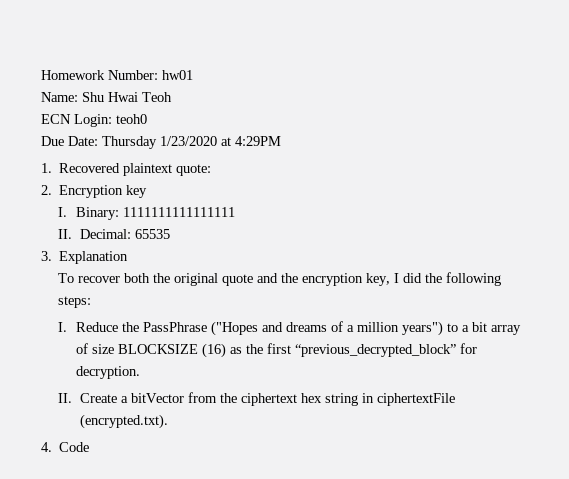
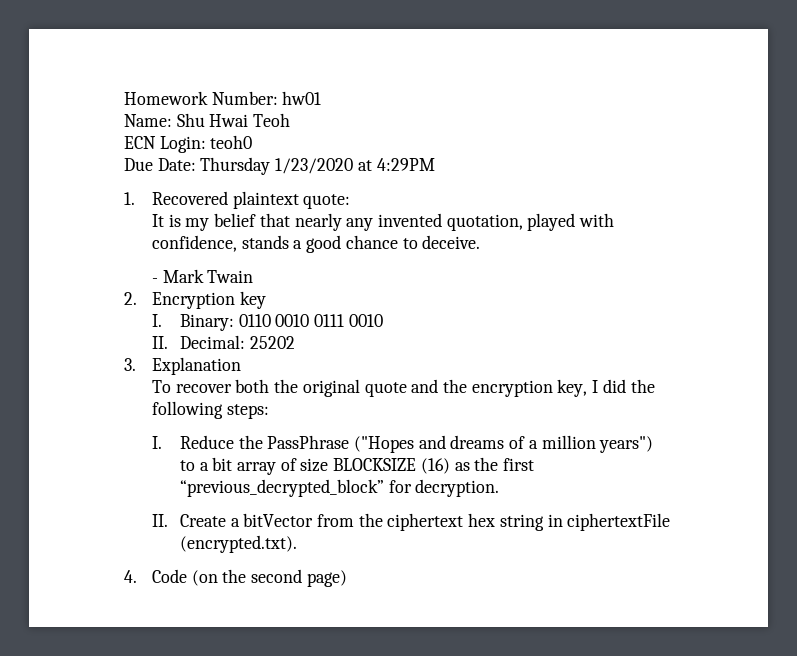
(212, 170) none -> [151,213,615,231] [151,235,481,253] [151,269,254,283] // It is my belief that nearly any invented quotation, played with confidence, stands a good chance to deceive. // - Mark Twain
[122,207,235,217] 1111111111111111 -> [238,314,383,327] 0110 0010 0111 0010
[134,229,170,239] 65535 -> [249,336,295,349] 25202
(90, 447) none -> [191,569,347,587] (on the second page)

